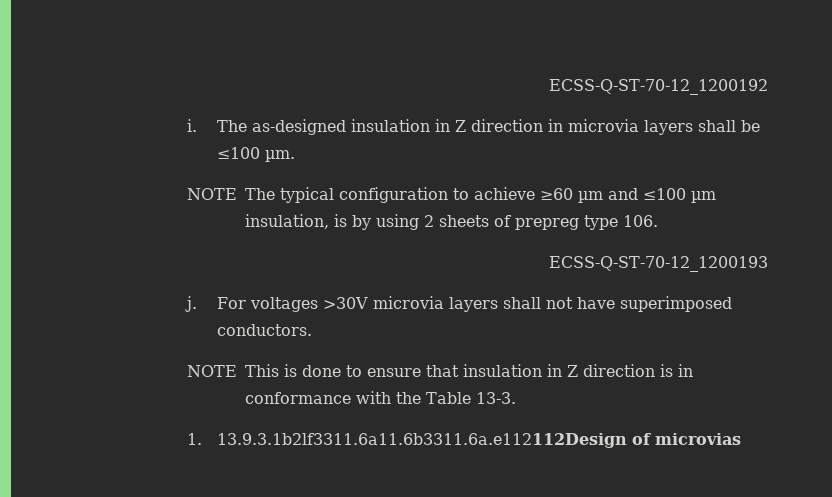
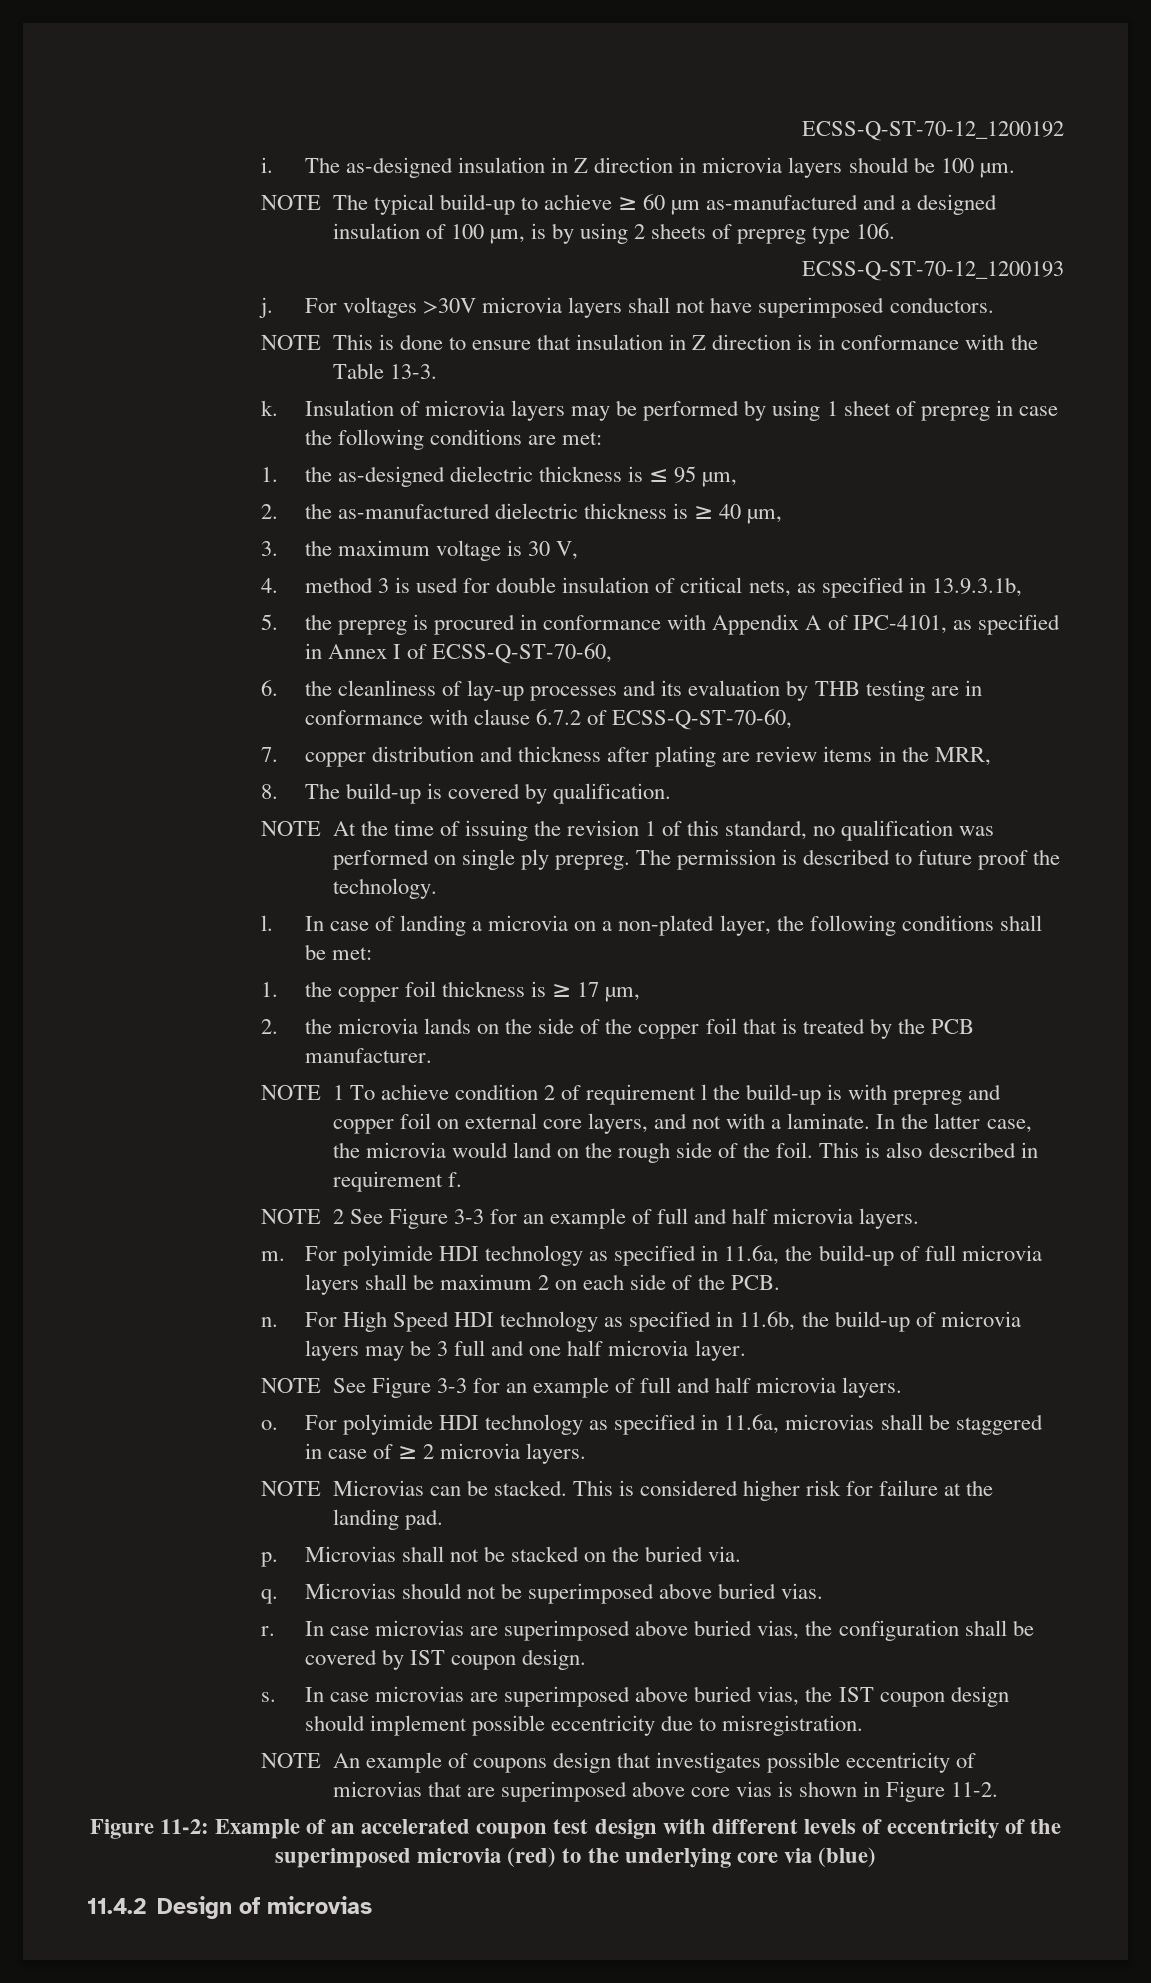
[698,120,761,132] [217,147,261,159] shall be ≤100 -> [848,157,974,173] should be 100
[338,187,448,203] configuration -> [439,194,515,215] build-up
[539,188,716,203] [244,214,329,229] ≥60 µm and ≤100 µm insulation, -> [617,194,998,215] [332,223,525,244] ≥ 60 µm as-manufactured and a designed insulation of 100 µm,
[186,433,628,448] 1. 13.9.3.1b2lf3311.6a11.6b3311.6a.e112112Design -> [261,400,1058,421] [304,429,603,450] [261,466,738,487] [261,503,783,524] [261,540,579,561] [261,577,1022,598] [261,614,1060,635] [304,643,613,664] [261,680,982,701] [304,709,793,730] [261,746,991,767] [261,783,672,804] [261,820,995,841] [332,849,1061,870] [332,878,437,899] [261,915,1042,936] [304,944,372,960] [261,981,641,1002] [261,1018,974,1039] [304,1048,432,1063] [261,1084,1002,1105] [332,1113,1032,1134] [332,1142,1038,1163] [332,1171,462,1192] [261,1208,920,1229] [261,1245,1042,1266] [304,1274,780,1295] [261,1311,1021,1332] [304,1340,746,1361] [261,1377,903,1398] [261,1414,1043,1435] [304,1443,587,1464] [261,1480,994,1501] [332,1509,443,1530] [261,1546,742,1567] [261,1583,824,1604] [261,1620,1034,1641] [304,1649,587,1670] [261,1686,1009,1707] [304,1715,864,1736] [261,1752,977,1773] [332,1781,999,1802] [89,1819,1062,1839] [275,1847,876,1868] [87,1896,233,1919] k. Insulation of microvia layers may be performed by using 1 sheet of prepreg in case the following conditions are met: // 1. the as-designed dielectric thickness is ≤ 95 µm, // 2. the as-manufactured dielectric thickness is ≥ 40 µm, // 3. the maximum voltage is 30 V, // 4. method 3 is used for double insulation of critical nets, as specified in 13.9.3.1b, // 5. the prepreg is procured in conformance with Appendix A of IPC-4101, as specified in Annex I of ECSS-Q-ST-70-60, // 6. the cleanliness of lay-up processes and its evaluation by THB testing are in conformance with clause 6.7.2 of ECSS-Q-ST-70-60, // 7. copper distribution and thickness after plating are review items in the MRR, // 8. The build-up is covered by qualification. // NOTE At the time of issuing the revision 1 of this standard, no qualification was performed on single ply prepreg. The permission is described to future proof the technology. // l. In case of landing a microvia on a non-plated layer, the following conditions shall be met: // 1. the copper foil thickness is ≥ 17 µm, // 2. the microvia lands on the side of the copper foil that is treated by the PCB manufacturer. // NOTE 1 To achieve condition 2 of requirement l the build-up is with prepreg and copper foil on external core layers, and not with a laminate. In the latter case, the microvia would land on the rough side of the foil. This is also described in requirement f. // NOTE 2 See Figure 3-3 for an example of full and half microvia layers. // m. For polyimide HDI technology as specified in 11.6a, the build-up of full microvia layers shall be maximum 2 on each side of the PCB. // n. For High Speed HDI technology as specified in 11.6b, the build-up of microvia layers may be 3 full and one half microvia layer. // NOTE See Figure 3-3 for an example of full and half microvia layers. // o. For polyimide HDI technology as specified in 11.6a, microvias shall be staggered in case of ≥ 2 microvia layers. // NOTE Microvias can be stacked. This is considered higher risk for failure at the landing pad. // p. Microvias shall not be stacked on the buried via. // q. Microvias should not be superimposed above buried vias. // r. In case microvias are superimposed above buried vias, the configuration shall be covered by IST coupon design. // s. In case microvias are superimposed above buried vias, the IST coupon design should implement possible eccentricity due to misregistration. // NOTE An example of coupons design that investigates possible eccentricity of microvias that are superimposed above core vias is shown in Figure 11-2. // Figure 11-2: Example of an accelerated coupon test design with different levels of eccentricity of the superimposed microvia (red) to the underlying core via (blue) // 11.4.2 Design

